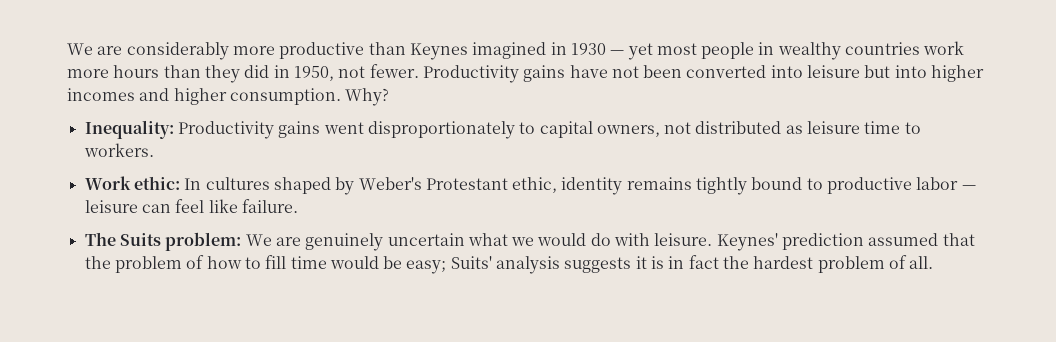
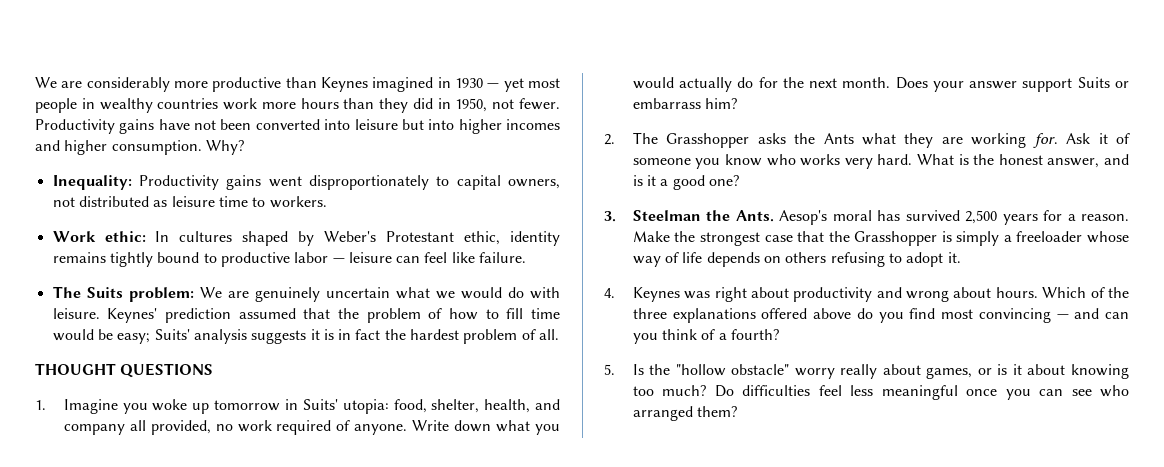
(934, 262) none -> [35,363,214,378] [35,399,560,414] [63,420,561,435] [632,77,1129,92] [632,98,738,109] [604,132,1130,148] [632,154,1129,169] [632,175,740,190] [604,210,1129,225] [632,231,1129,246] [632,252,961,267] [604,287,1129,302] [632,308,1129,323] [632,329,780,344] [604,364,1129,379] [632,385,1130,400] [632,406,738,421] // THOUGHT QUESTIONS // 1. Imagine you woke up tomorrow in Suits' utopia: food, shelter, health, and company all provided, no work required of anyone. Write down what you would actually do for the next month. Does your answer support Suits or embarrass him? // 2. The Grasshopper asks the Ants what they are working for. Ask it of someone you know who works very hard. What is the honest answer, and is it a good one? // 3. Steelman the Ants. Aesop's moral has survived 2,500 years for a reason. Make the strongest case that the Grasshopper is simply a freeloader whose way of life depends on others refusing to adopt it. // 4. Keynes was right about productivity and wrong about hours. Which of the three explanations offered above do you find most convincing — and can you think of a fourth? // 5. Is the "hollow obstacle" worry really about games, or is it about knowing too much? Do difficulties feel less meaningful once you can see who arranged them?

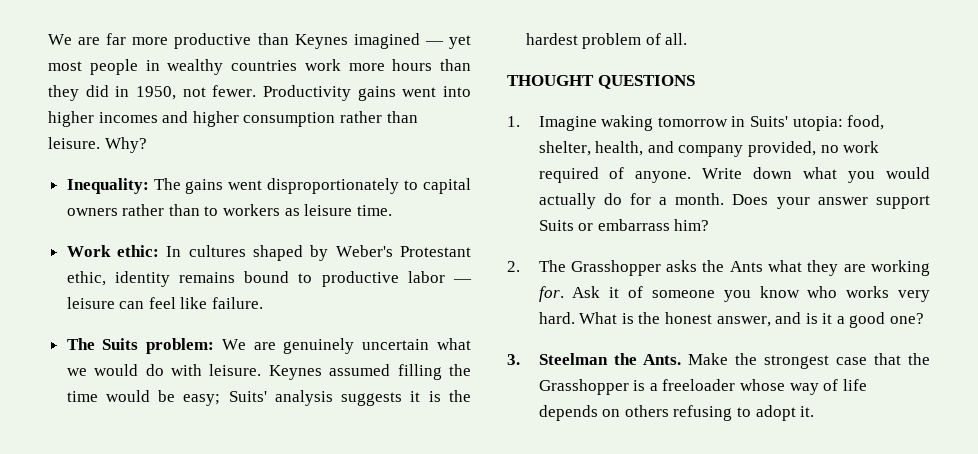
[35,77,170,92] We are considerably -> [48,33,127,45] We are far
[437,77,483,88] in 1930 -> (420, 41) none
[158,119,424,130] have not been converted into leisure but -> [402,87,437,97] went
[111,140,202,155] consumption. -> [243,111,418,127] [48,137,100,149] consumption rather than leisure.
[138,175,219,190] Productivity -> [153,178,181,190] The
[508,179,560,189] [52,196,327,208] owners, not distributed as leisure time to workers. -> [66,204,392,216] owners rather than to workers as leisure time.
[109,252,153,267] tightly -> (236, 277) none
[107,308,524,323] Keynes' prediction assumed that the problem of how to fill -> [268,364,472,380] Keynes assumed filling the
[338,329,381,340] in fact -> (441, 396) none
[122,399,210,414] you woke up -> [601,115,654,131] waking
[129,420,146,431] all -> (744, 151) none
[782,77,838,88] the next -> [659,197,668,205] a
[779,210,1129,225] Aesop's moral has survived 2,500 years for a reason. -> (682, 359) none
[956,231,1000,246] simply -> (646, 385) none
[604,287,1129,302] [632,308,1129,323] [632,329,780,344] [604,364,1129,379] [632,385,1130,400] [632,406,738,421] // 4. Keynes was right about productivity and wrong about hours. Which of the three explanations offered above do you find most convincing — and can you think of a fourth? // 5. Is the "hollow obstacle" worry really about games, or is it about knowing too much? Do difficulties feel less meaningful once you can see who arranged them? -> (815, 411) none

